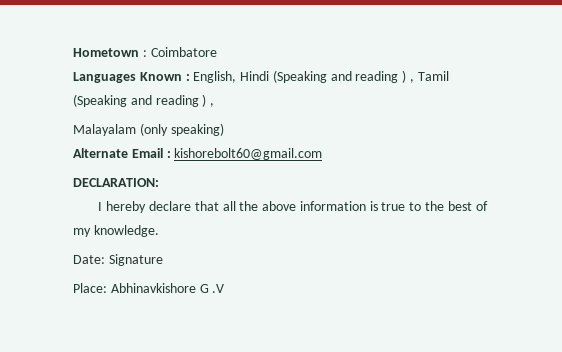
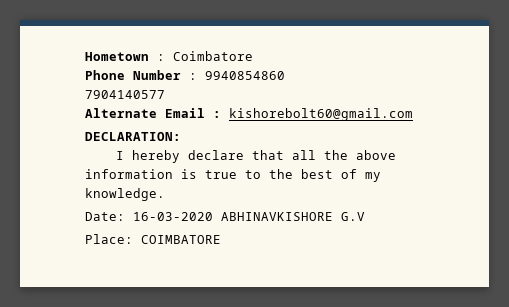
[73,70,449,83] [73,94,215,107] [73,123,224,136] Languages Known : English, Hindi (Speaking and reading ) , Tamil (Speaking and reading ) , // Malayalam (only speaking) -> [85,70,285,80] [85,90,165,99] Phone Number : 9940854860 // 7904140577
[108,254,163,266] [73,283,225,293] Signature // Place: Abhinavkishore G .V -> [133,212,365,221] [85,234,221,244] 16-03-2020 ABHINAVKISHORE G.V // Place: COIMBATORE

